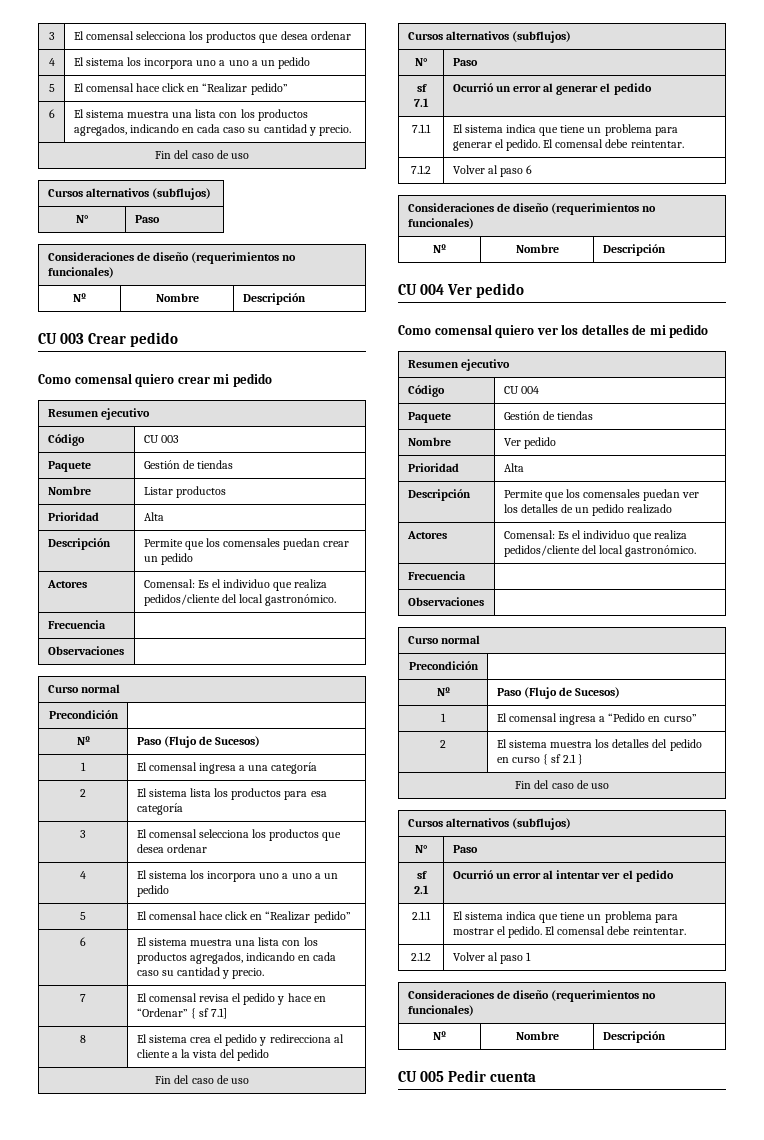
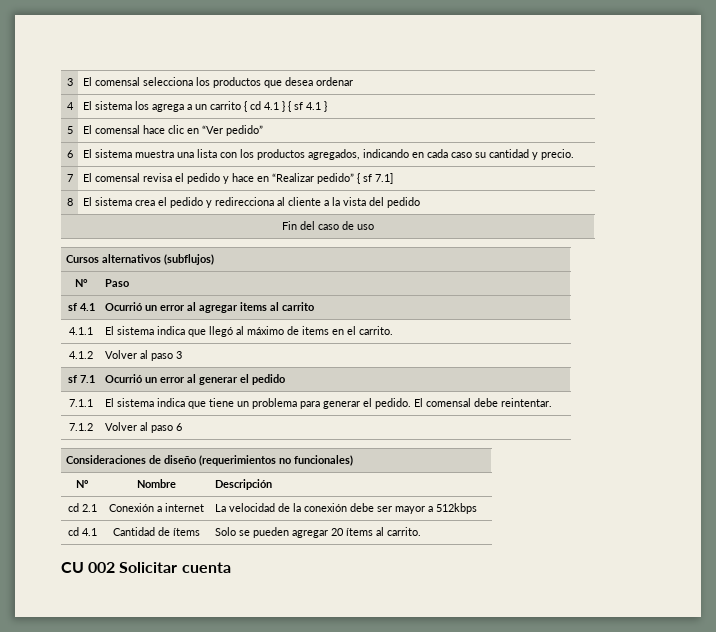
[144,57,310,69] [48,84,55,92] [73,83,288,95] [48,109,55,118] [73,109,308,121] [73,124,351,136] [155,150,249,159] [47,188,212,200] [75,215,89,223] [134,215,160,223] [47,252,297,264] [47,267,114,278] [73,293,86,302] [155,293,199,302] [242,293,306,305] [38,332,179,347] [38,373,272,387] [47,408,150,420] [47,434,85,446] [143,435,179,443] [47,461,91,472] [143,460,234,469] [47,486,91,495] [143,486,226,498] [47,512,99,521] [143,512,164,521] [47,538,111,550] [143,538,350,550] [143,553,193,565] [46,580,87,588] [143,579,328,591] [143,594,337,606] [47,620,106,629] [47,646,124,655] [47,684,120,693] [48,710,119,719] [76,736,90,745] [136,736,261,748] [81,762,86,771] [136,762,318,774] [80,789,86,797] [136,788,327,800] [136,803,183,815] [80,830,86,838] [136,829,342,841] [136,844,207,853] [80,871,86,879] [136,870,338,882] [136,885,169,897] [80,912,86,920] [136,911,311,921] incorpora uno a uno a un pedido // 5 | El comensal hace click en “Realizar pedido” // 6 | El sistema muestra una lista con los productos agregados, indicando en cada caso su cantidad y precio. // Fin del caso de uso // Cursos alternativos (subflujos) // N° | Paso // Consideraciones de diseño (requerimientos no funcionales) // Nº | Nombre | Descripción // CU 003 Crear pedido // Como comensal quiero crear mi pedido // Resumen ejecutivo // Código | CU 003 // Paquete | Gestión de tiendas // Nombre | Listar productos // Prioridad | Alta // Descripción | Permite que los comensales puedan crear un pedido // Actores | Comensal: Es el individuo que realiza pedidos/cliente del local gastronómico. // Frecuencia | // Observaciones | // Curso normal // Precondición | // Nº | Paso (Flujo de Sucesos) // 1 | El comensal ingresa a una categoría // 2 | El sistema lista los productos para esa categoría // 3 | El comensal selecciona los productos que desea ordenar // 4 | El sistema los incorpora uno a uno a un pedido // 5 | El comensal hace click en “Realizar -> [152,101,328,112] [67,126,73,134] [83,125,224,134] agrega a un carrito { cd 4.1 } { sf 4.1 } // 5 | El comensal hace clic en “Ver
[136,1008,188,1017] “Ordenar” -> [272,173,355,184] “Realizar pedido”
(478, 62) none -> [67,303,95,311] [105,302,315,313] [69,327,93,335] [105,326,394,337] [69,351,93,359] [105,350,183,361] // sf 4.1 | Ocurrió un error al agregar items al carrito // 4.1.1 | El sistema indica que llegó al máximo de items en el carrito. // 4.1.2 | Volver al paso 3
[398,283,525,298] [398,324,709,338] [407,359,510,371] [407,385,445,397] [503,386,539,394] [407,412,451,423] [503,411,594,420] [407,437,451,446] [503,437,556,449] [407,463,459,472] [503,463,524,472] [407,489,471,501] [503,489,700,501] [503,504,673,516] [406,531,447,539] [503,530,688,542] [503,545,697,557] [407,571,466,580] [407,597,484,606] [407,635,480,644] [408,661,479,670] [436,687,450,696] [496,687,621,699] [441,713,446,722] [496,713,697,725] [440,740,446,748] [496,739,702,751] [496,754,584,765] [515,780,609,789] [407,818,572,830] [414,845,428,853] [452,845,478,853] [416,871,427,879] [413,885,429,894] [452,870,674,882] [412,911,431,920] [452,911,678,923] [452,926,686,938] [411,952,431,961] [452,952,532,964] [407,990,657,1002] [407,1005,474,1016] [433,1031,446,1040] [515,1031,559,1040] [602,1031,666,1043] [398,1070,487,1082] // CU 004 Ver pedido // Como comensal quiero ver los detalles de mi pedido // Resumen ejecutivo // Código | CU 004 // Paquete | Gestión de tiendas // Nombre | Ver pedido // Prioridad | Alta // Descripción | Permite que los comensales puedan ver los detalles de un pedido realizado // Actores | Comensal: Es el individuo que realiza pedidos/cliente del local gastronómico. // Frecuencia | // Observaciones | // Curso normal // Precondición | // Nº | Paso (Flujo de Sucesos) // 1 | El comensal ingresa a “Pedido en curso” // 2 | El sistema muestra los detalles del pedido en curso { sf 2.1 } // Fin del caso de uso // Cursos alternativos (subflujos) // N° | Paso // sf 2.1 | Ocurrió un error al intentar ver el pedido // 2.1.1 | El sistema indica que tiene un problema para mostrar el pedido. El comensal debe reintentar. // 2.1.2 | Volver al paso 1 // Consideraciones de diseño (requerimientos no funcionales) // Nº | Nombre | Descripción // CU 005 Pedir -> [67,503,97,512] [109,503,204,512] [215,503,478,514] [67,527,97,536] [113,527,200,536] [215,527,422,538] [61,562,178,573] // cd 2.1 | Conexión a internet | La velocidad de la conexión debe ser mayor a 512kbps // cd 4.1 | Cantidad de ítems | Solo se pueden agregar 20 ítems al carrito. // CU 002 Solicitar

